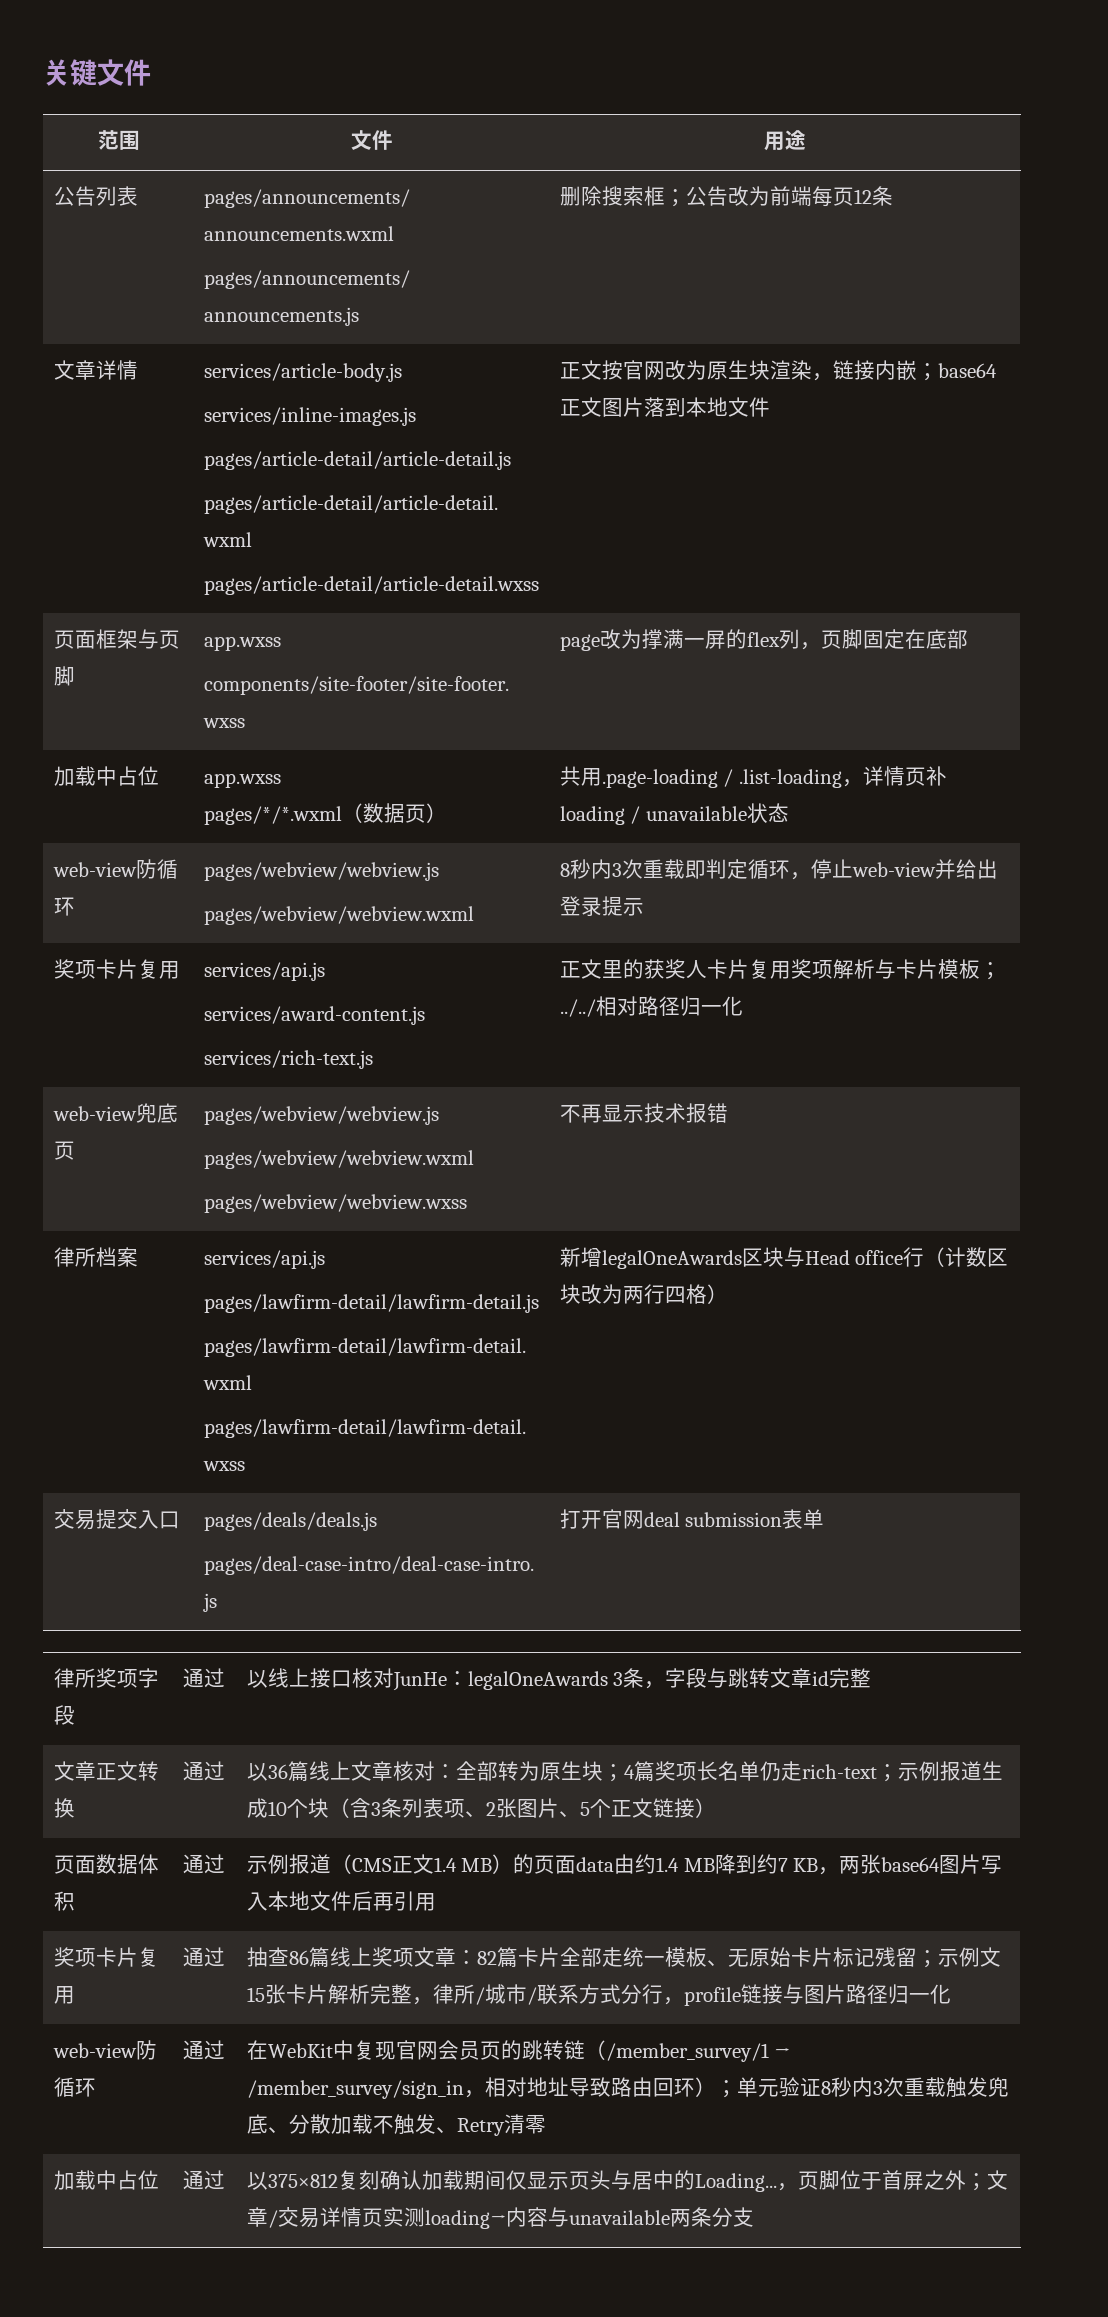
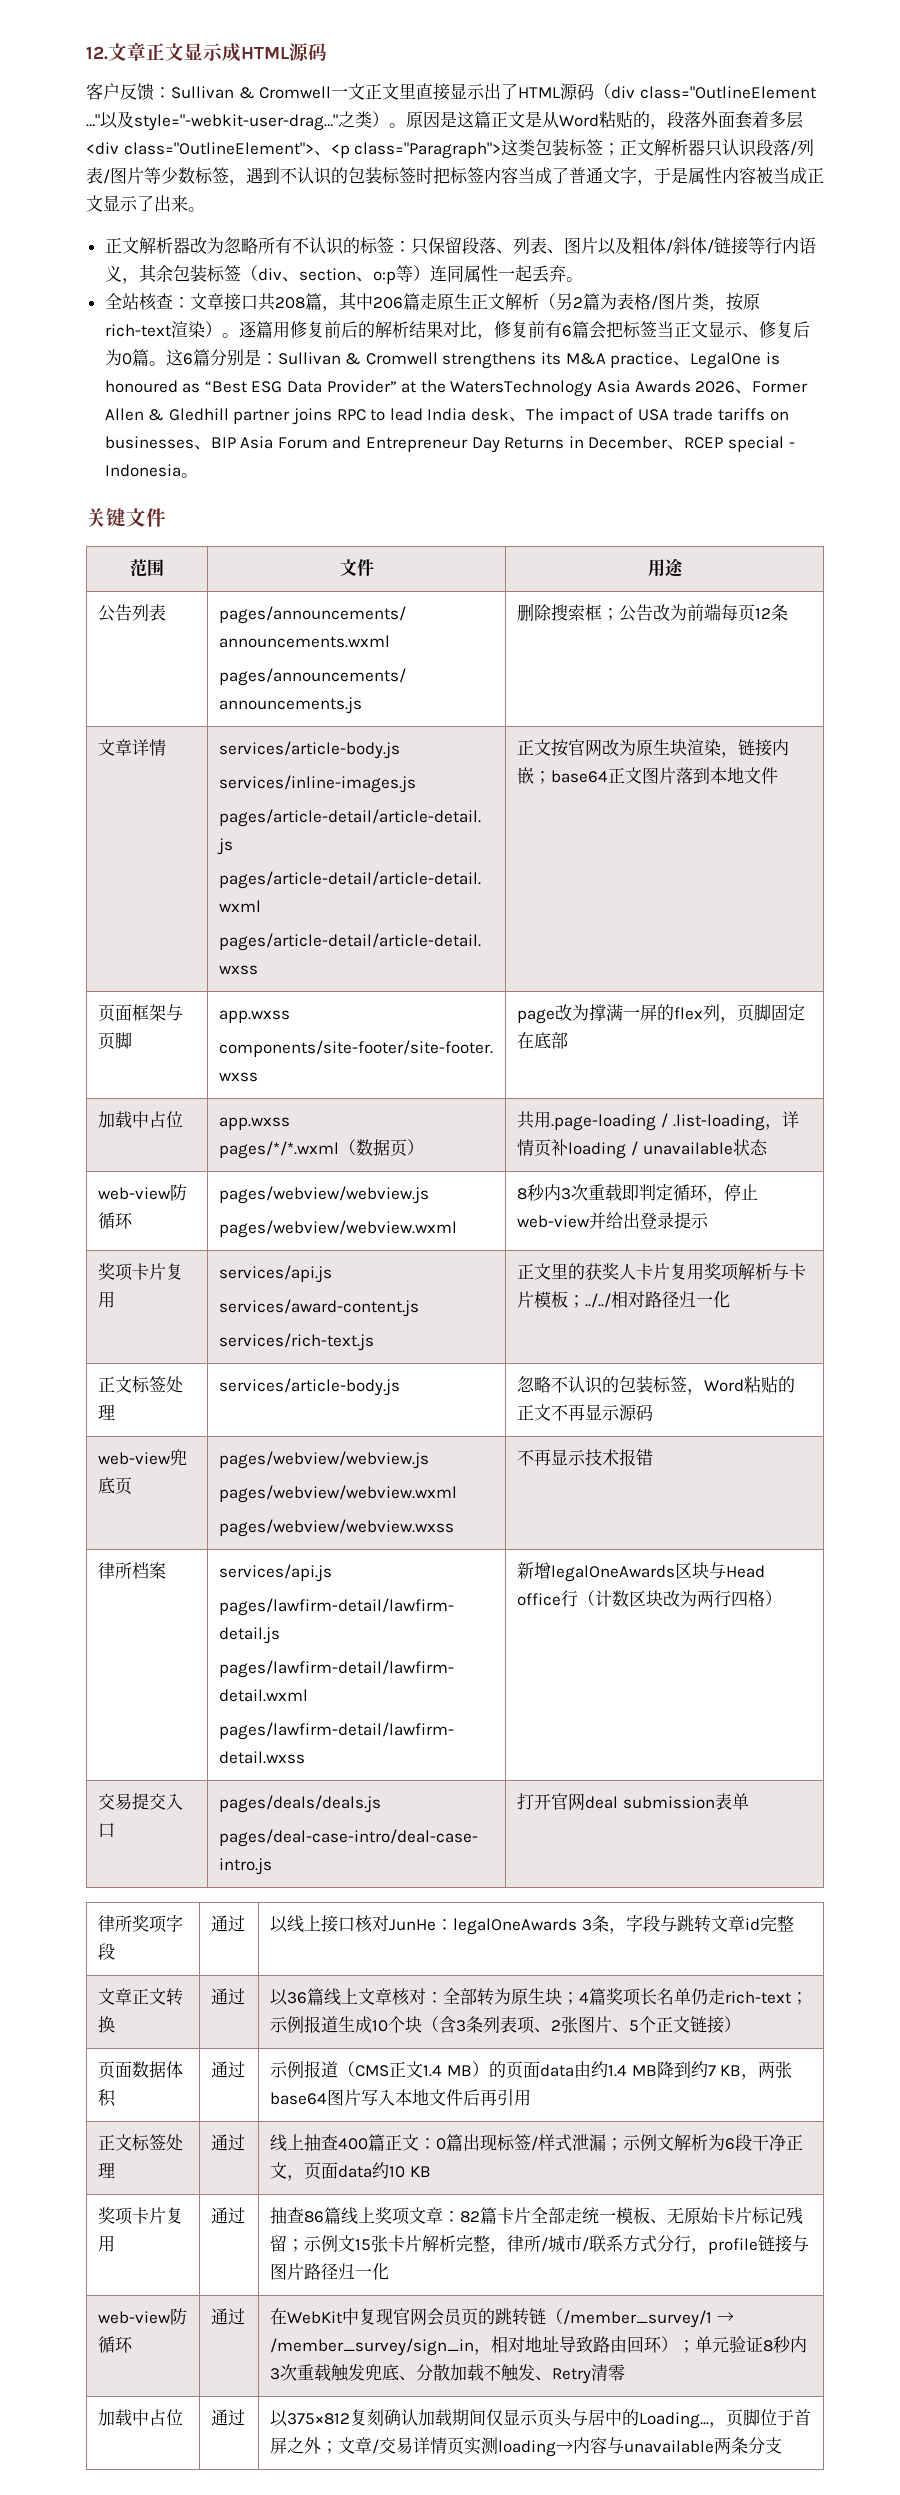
(43, 72) none -> [86,42,327,62] [86,83,816,101] [86,111,803,131] [86,139,815,159] [86,167,824,186] [86,195,205,212] [104,236,816,255] [104,264,583,284] [104,292,760,312] [104,321,810,340] [104,349,780,369] [104,380,809,397] [104,408,789,425] [104,436,795,453] [104,464,198,478] 12.文章正文显示成HTML源码 // 客户反馈：Sullivan & Cromwell一文正文里直接显示出了HTML源码（div class="OutlineElement …"以及style="-webkit-user-drag…"之类）。原因是这篇正文是从Word粘贴的，段落外面套着多层<div class="OutlineElement">、<p class="Paragraph">这类包装标签；正文解析器只认识段落/列表/图片等少数标签，遇到不认识的包装标签时把标签内容当成了普通文字，于是属性内容被当成正文显示了出来。 // 正文解析器改为忽略所有不认识的标签：只保留段落、列表、图片以及粗体/斜体/链接等行内语义，其余包装标签（div、section、o:p等）连同属性一起丢弃。 // 全站核查：文章接口共208篇，其中206篇走原生正文解析（另2篇为表格/图片类，按原rich-text渲染）。逐篇用修复前后的解析结果对比，修复前有6篇会把标签当正文显示、修复后为0篇。这6篇分别是：Sullivan & Cromwell strengthens its M&A practice、LegalOne is honoured as “Best ESG Data Provider” at the WatersTechnology Asia Awards 2026、Former Allen & Gledhill partner joins RPC to lead India desk、The impact of USA trade tariffs on businesses、BIP Asia Forum and Entrepreneur Day Returns in December、RCEP special - Indonesia。 //
(743, 1006) none -> [98,1376,184,1393] [98,1404,116,1420] [219,1378,401,1396] [517,1376,796,1395] [517,1404,654,1421] // 正文标签处理 | services/article-body.js | 忽略不认识的包装标签，Word粘贴的正文不再显示源码
(436, 1902) none -> [98,2134,184,2151] [98,2162,116,2178] [211,2134,246,2151] [270,2134,804,2152] [270,2162,432,2181] // 正文标签处理 | 通过 | 线上抽查400篇正文：0篇出现标签/样式泄漏；示例文解析为6段干净正文，页面data约10 KB

